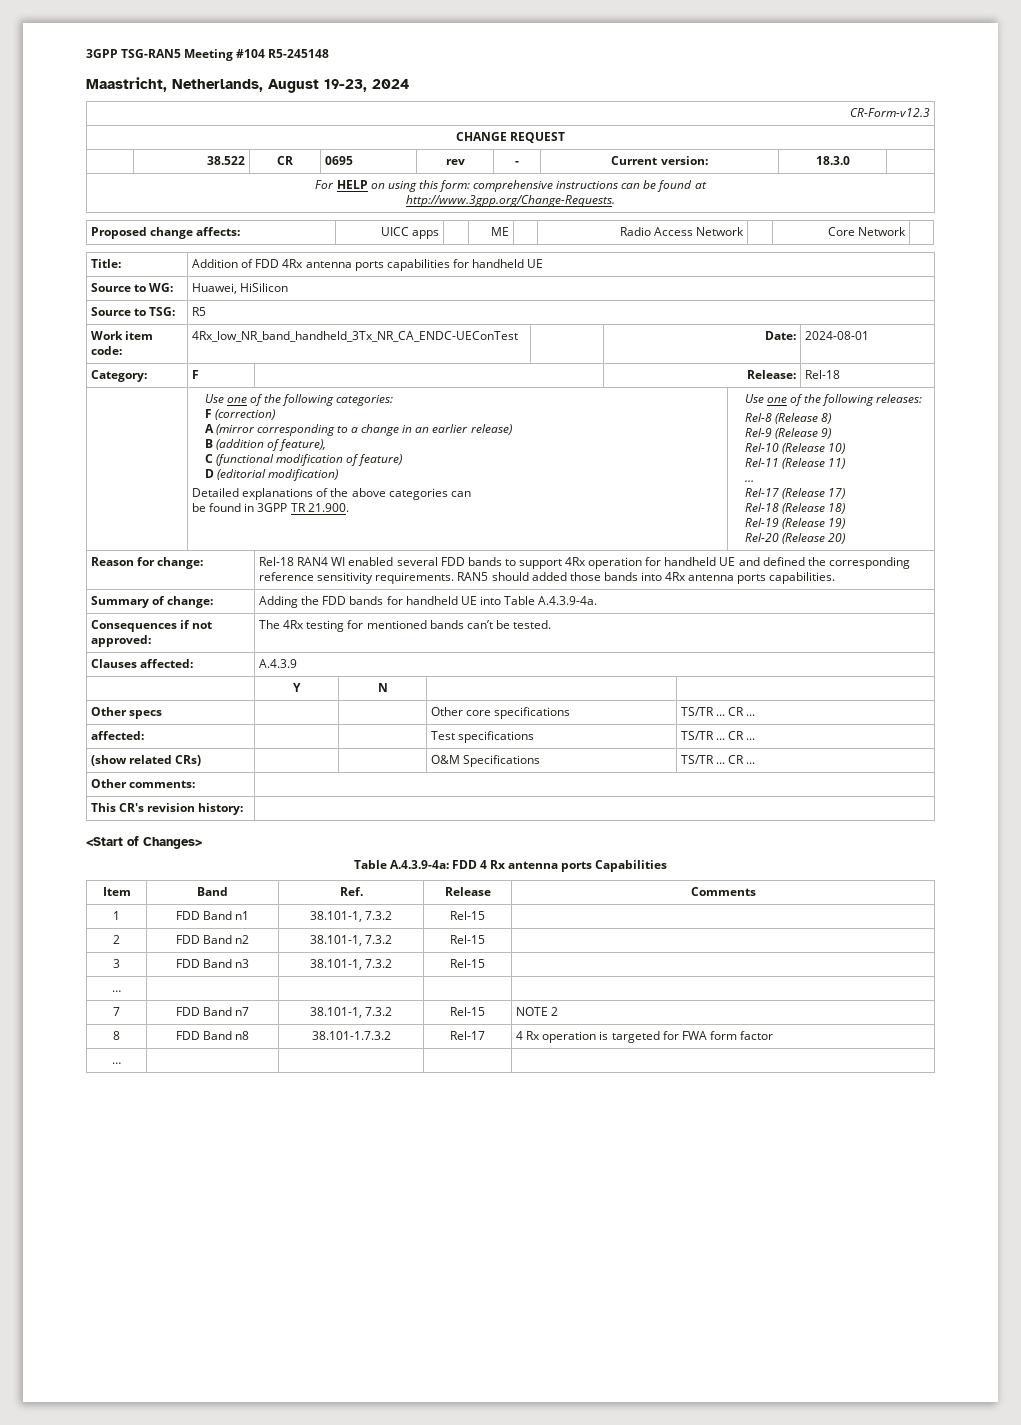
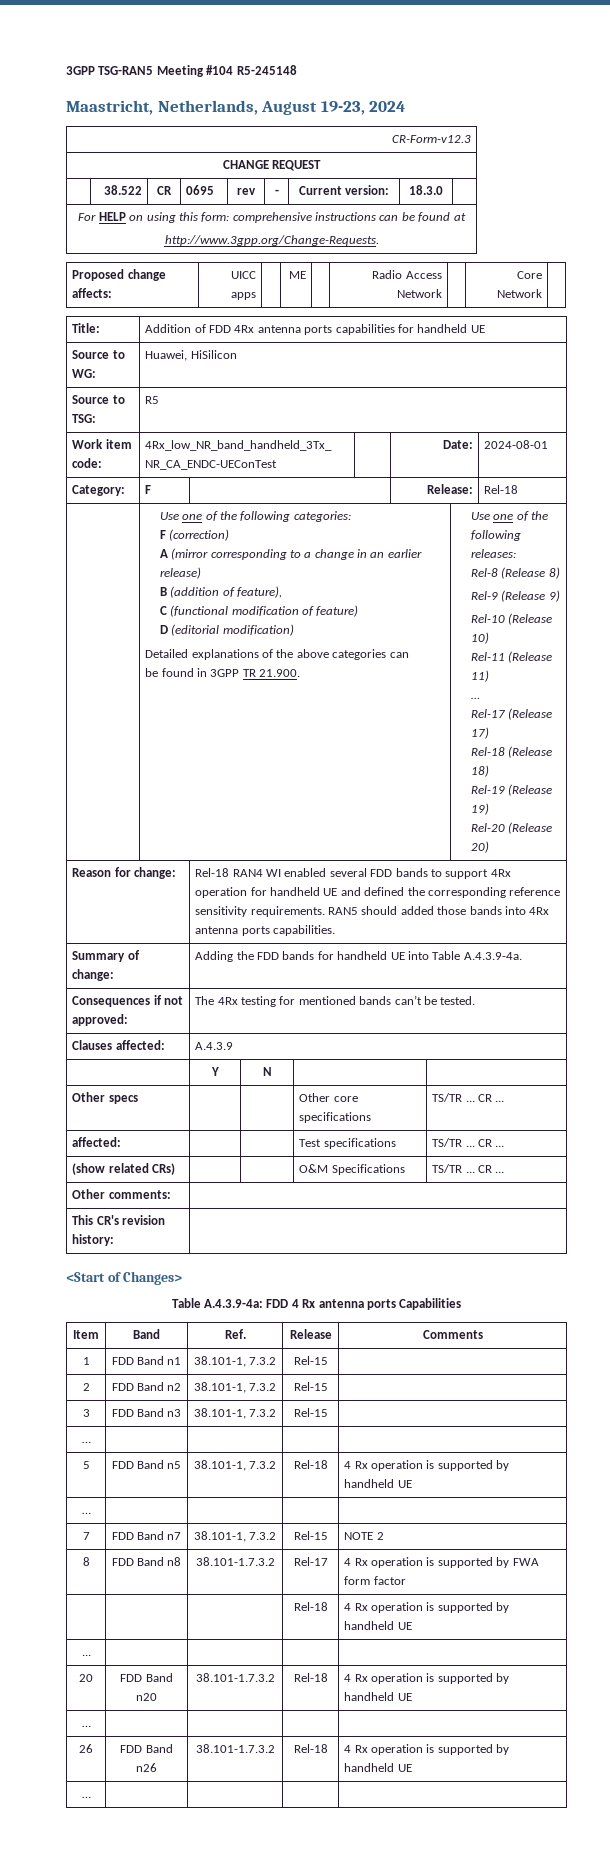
(121, 991) none -> [82,1461,90,1469] [111,1460,182,1469] [193,1460,277,1471] [293,1460,328,1469] [344,1460,510,1471] [344,1479,412,1488] [81,1512,91,1514] // 5 | FDD Band n5 | 38.101-1, 7.3.2 | Rel-18 | 4 Rx operation is supported by handheld UE // … | | | |
[611,1031,679,1043] targeted for -> [437,1557,510,1568] supported by
(773, 1035) none -> [293,1602,328,1611] [344,1602,510,1613] [344,1621,412,1630] [81,1654,91,1656] [79,1674,93,1682] [120,1673,173,1682] [136,1693,157,1701] [195,1673,275,1682] [293,1673,328,1682] [344,1673,510,1684] [344,1692,412,1701] [81,1725,91,1727] [79,1744,93,1753] [120,1744,173,1753] [136,1763,157,1772] [195,1744,275,1753] [293,1744,328,1753] [344,1744,510,1755] [344,1763,412,1772] // | | | Rel-18 | 4 Rx operation is supported by handheld UE // ... | | | | // 20 | FDD Band n20 | 38.101-1.7.3.2 | Rel-18 | 4 Rx operation is supported by handheld UE // … | | | | // 26 | FDD Band n26 | 38.101-1.7.3.2 | Rel-18 | 4 Rx operation is supported by handheld UE

